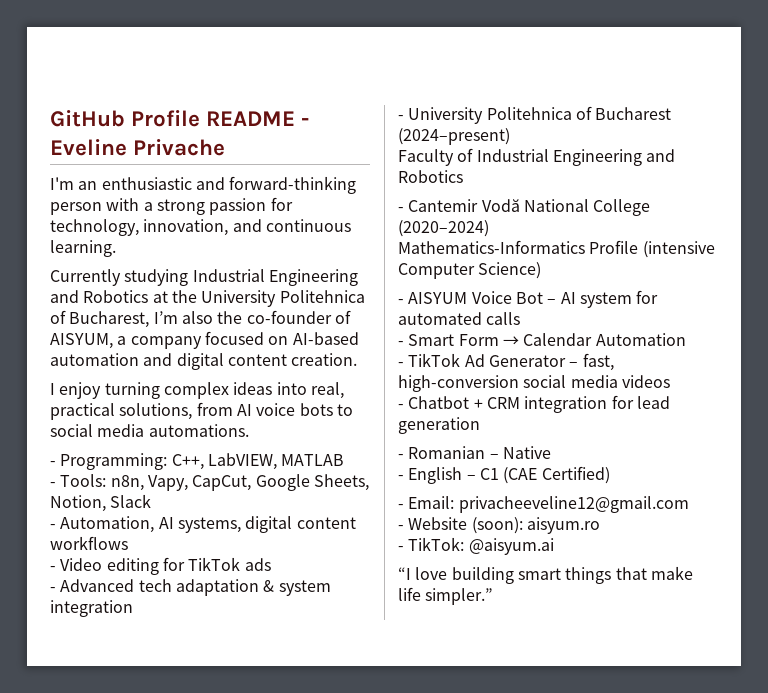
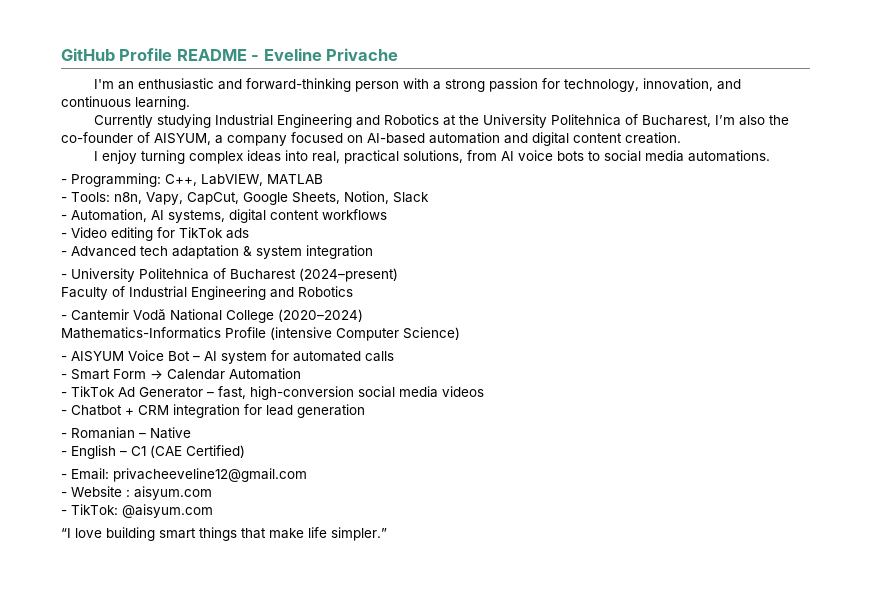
[471,517,600,534] (soon): aisyum.ro -> [126,486,212,500] : aisyum.com
[468,538,554,555] @aisyum.ai -> [122,504,213,518] @aisyum.com

